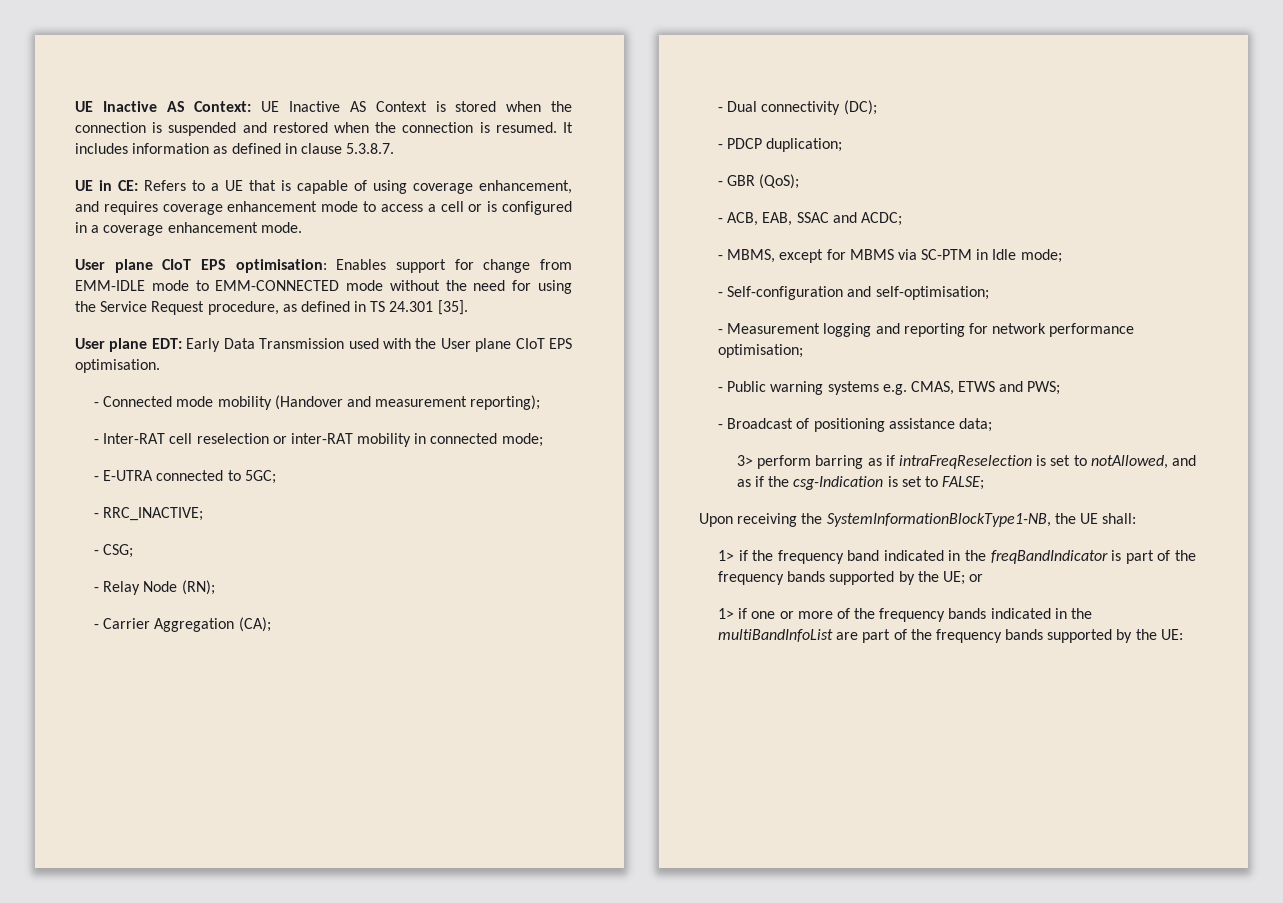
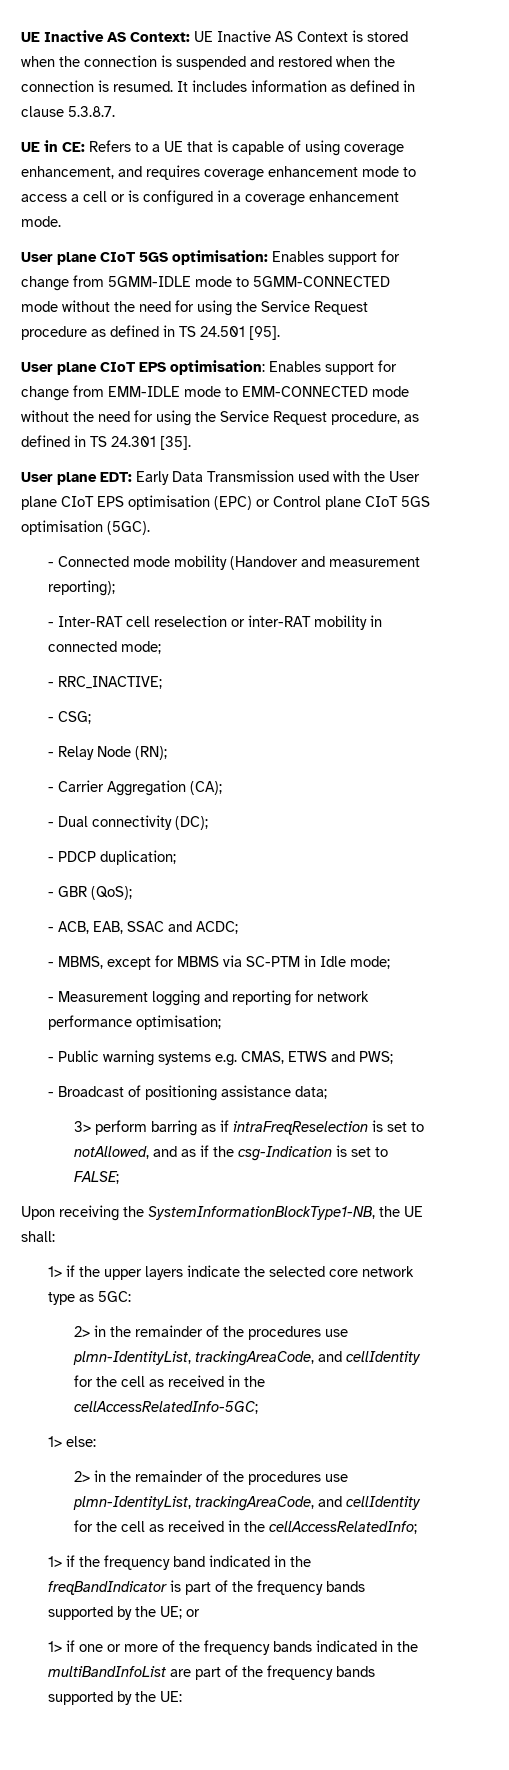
(302, 227) none -> [21,250,400,265] [21,275,390,291] [21,300,368,316] [21,325,280,340] // User plane CIoT 5GS optimisation: Enables support for change from 5GMM-IDLE mode to 5GMM-CONNECTED mode without the need for using the Service Request procedure as defined in TS 24.501 [95].
[75,359,160,373] optimisation. -> [128,495,430,510] [21,520,150,535] optimisation (EPC) or Control plane CIoT 5GS optimisation (5GC).
[93,470,276,484] // - E-UTRA connected to 5GC; -> (161, 647) none
[717,286,989,300] // - Self-configuration and self-optimisation; -> (390, 962) none
(1137, 518) none -> [47,1265,414,1280] [47,1291,131,1305] [74,1325,349,1340] [73,1351,422,1366] [74,1375,266,1387] [74,1401,259,1414] [47,1436,96,1447] [74,1470,349,1485] [73,1496,422,1511] [74,1520,418,1534] // 1> if the upper layers indicate the selected core network type as 5GC: // 2> in the remainder of the procedures use plmn-IdentityList, trackingAreaCode, and cellIdentity for the cell as received in the cellAccessRelatedInfo-5GC; // 1> else: // 2> in the remainder of the procedures use plmn-IdentityList, trackingAreaCode, and cellIdentity for the cell as received in the cellAccessRelatedInfo;

